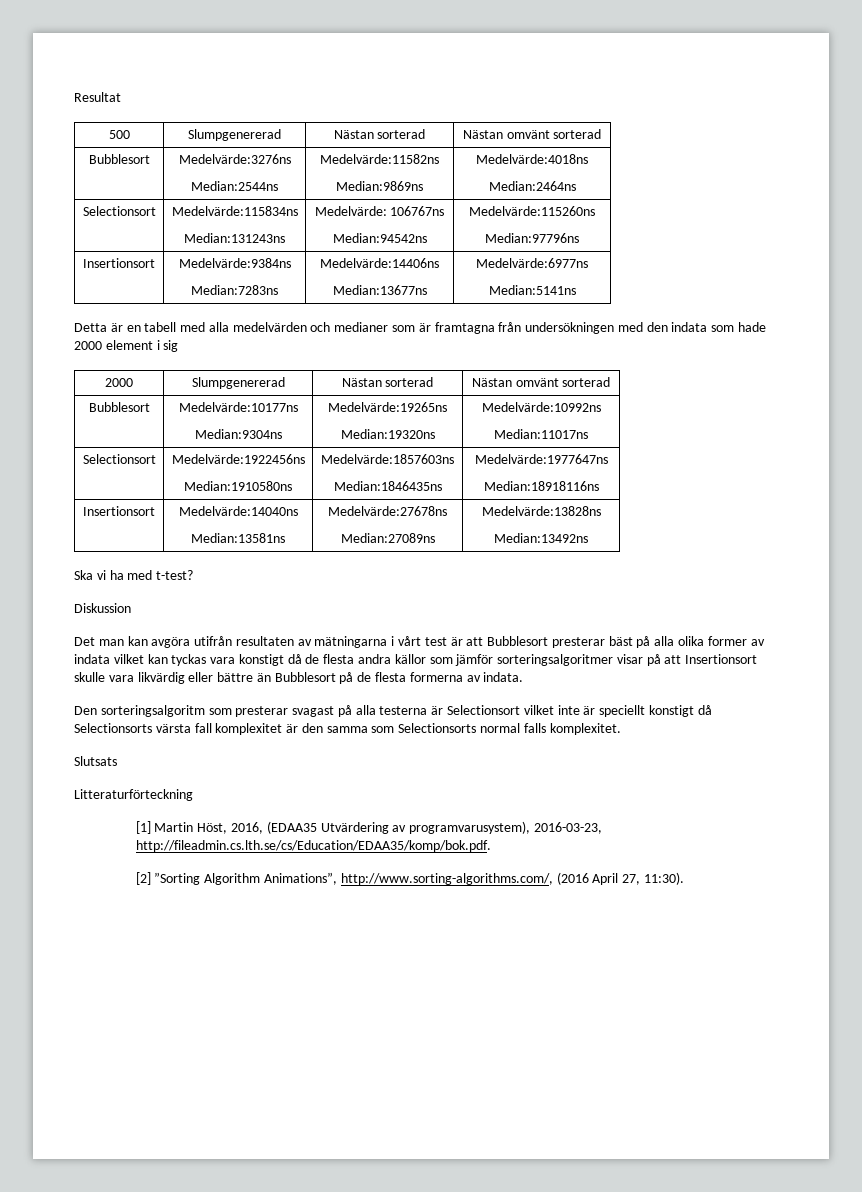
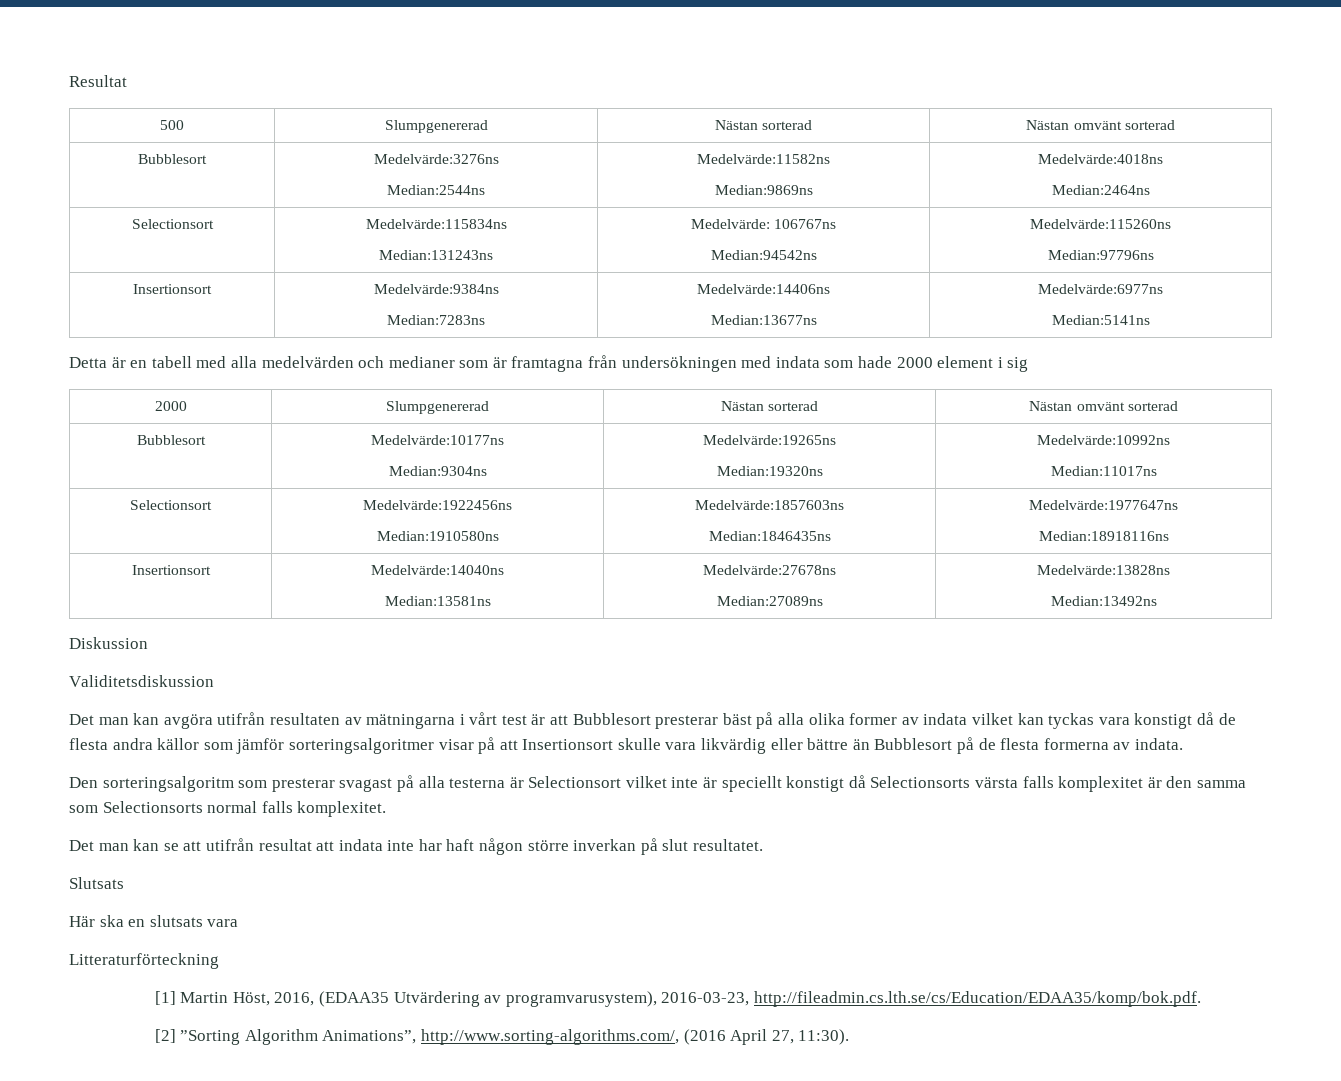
[646,322,668,332] den -> (772, 362) none
[74,570,194,580] [74,603,131,613] Ska vi ha med t-test? // Diskussion -> [69,637,148,649] [69,675,214,687] Diskussion // Validitetsdiskussion
[194,723,212,733] fall -> [1022,776,1054,788] falls
[74,756,117,766] Slutsats -> [69,838,764,855] [69,877,124,889] [69,915,239,927] Det man kan se att utifrån resultat att indata inte har haft någon större inverkan på slut resultatet. // Slutsats // Här ska en slutsats vara

